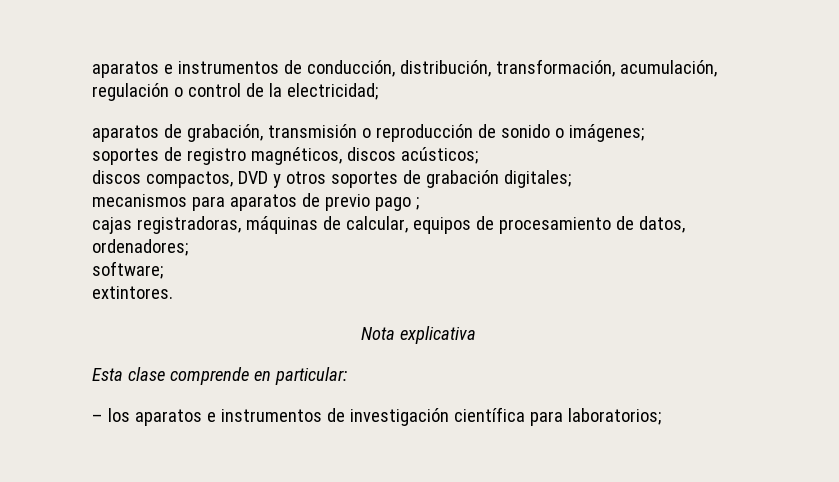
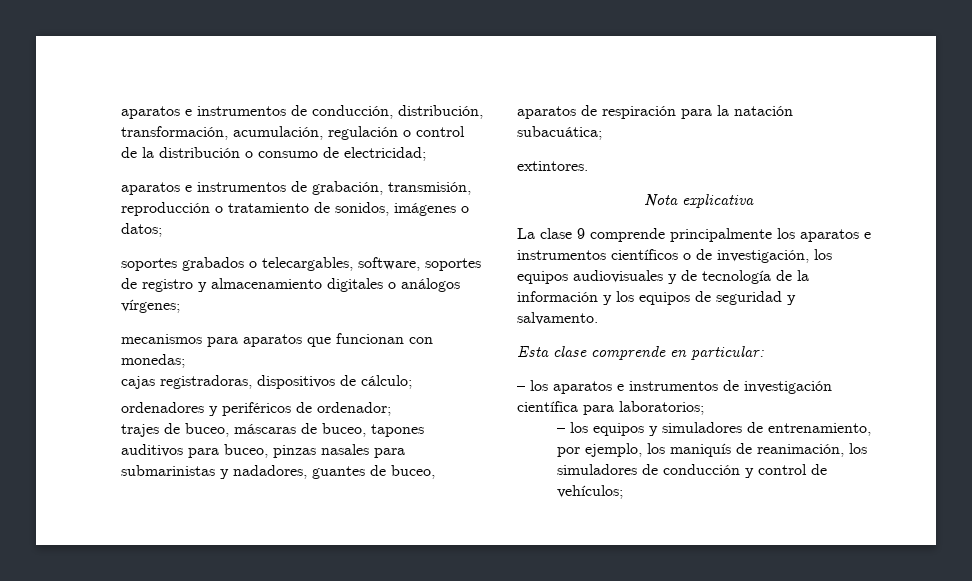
[286,83,378,100] [92,124,644,142] [92,147,478,165] [92,170,571,188] [92,193,419,211] [92,216,685,234] [92,239,188,256] [92,261,163,279] [92,286,173,299] [361,326,476,344] electricidad; // aparatos de grabación, transmisión o reproducción de sonido o imágenes; // soportes de registro magnéticos, discos acústicos; // discos compactos, DVD y otros soportes de grabación digitales; // mecanismos para aparatos de previo pago ; // cajas registradoras, máquinas de calcular, equipos de procesamiento de datos, ordenadores; // software; // extintores. // Nota explicativa -> [159,147,426,161] [121,181,471,195] [121,202,469,216] [121,223,162,237] [121,257,481,271] [121,278,460,292] [121,299,180,313] [121,333,433,347] [121,354,185,368] [121,375,412,389] [121,402,391,416] [121,423,424,437] [121,444,405,458] [121,465,435,479] [517,105,793,119] [517,126,602,140] [517,161,588,171] [643,194,754,208] [517,228,871,242] [517,249,832,263] [517,270,809,284] [517,291,796,305] [517,312,598,325] distribución o consumo de electricidad; // aparatos e instrumentos de grabación, transmisión, reproducción o tratamiento de sonidos, imágenes o datos; // soportes grabados o telecargables, software, soportes de registro y almacenamiento digitales o análogos vírgenes; // mecanismos para aparatos que funcionan con monedas; // cajas registradoras, dispositivos de cálculo; // ordenadores y periféricos de ordenador; // trajes de buceo, máscaras de buceo, tapones auditivos para buceo, pinzas nasales para submarinistas y nadadores, guantes de buceo, aparatos de respiración para la natación subacuática; // extintores. // Nota explicativa // La clase 9 comprende principalmente los aparatos e instrumentos científicos o de investigación, los equipos audiovisuales y de tecnología de la información y los equipos de seguridad y salvamento.
(661, 416) none -> [557,422,872,436] [557,443,868,457] [557,464,828,478] [557,485,624,499] // – los equipos y simuladores de entrenamiento, por ejemplo, los maniquís de reanimación, los simuladores de conducción y control de vehículos;

